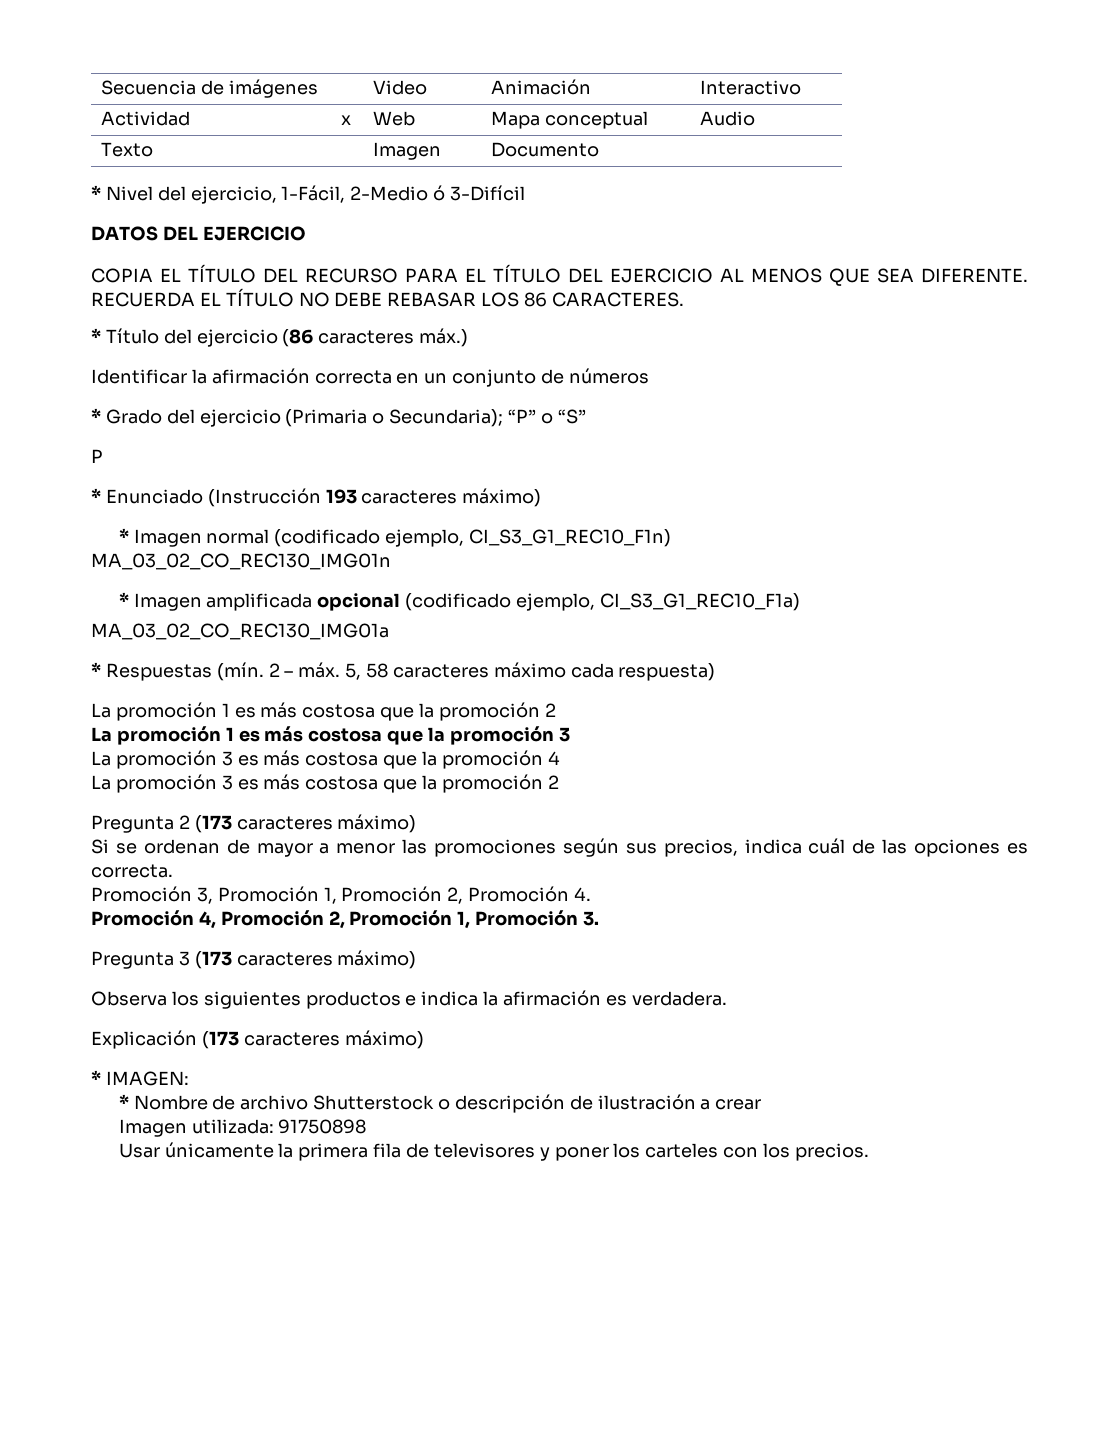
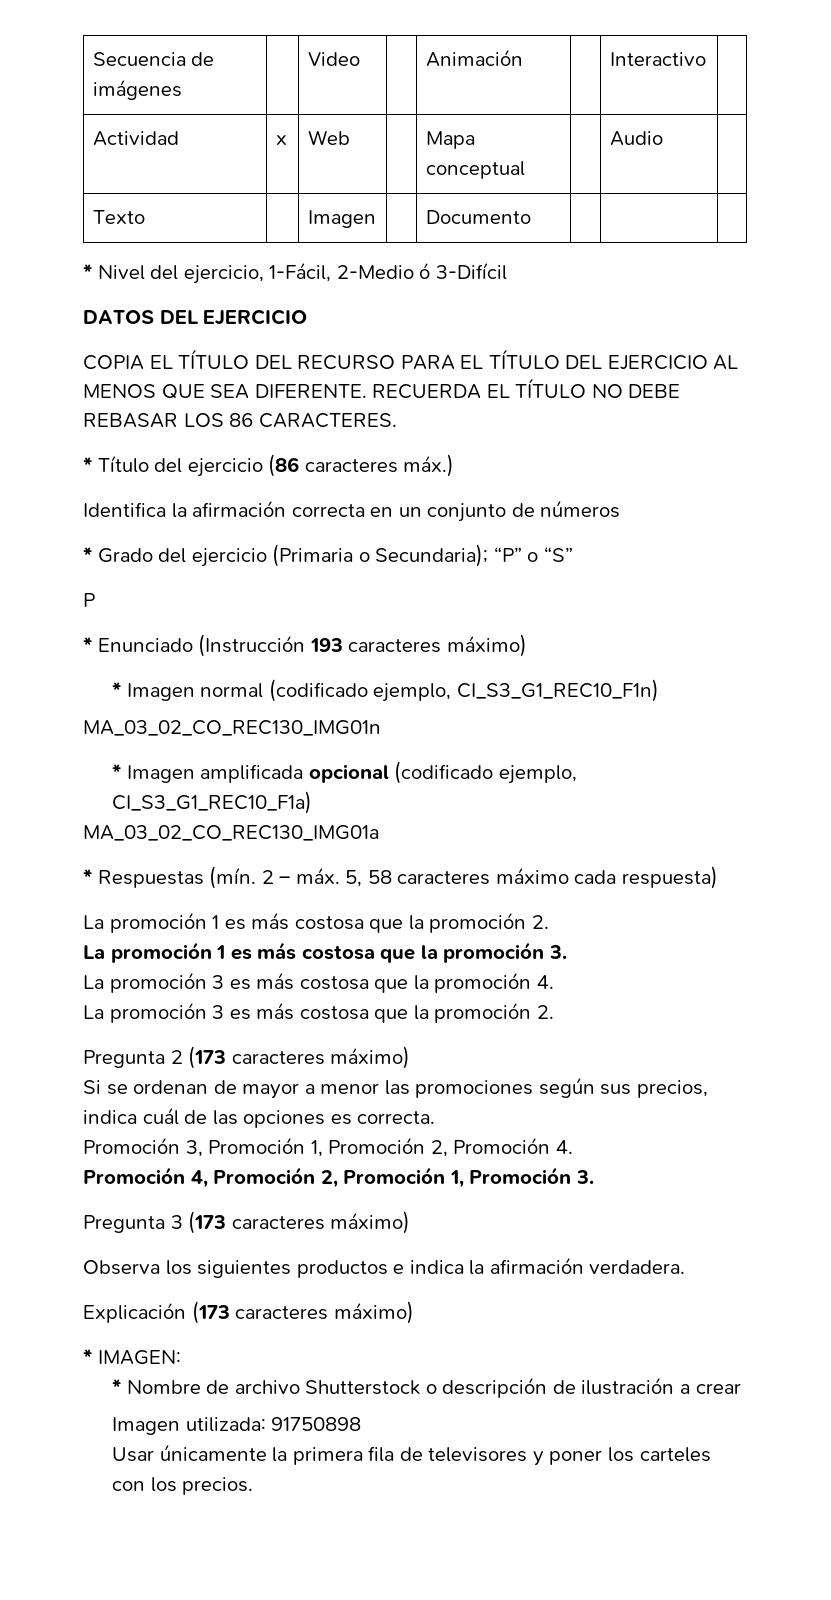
[91,369,187,384] Identificar -> [83,502,166,517] Identifica
[544,703,556,717] [91,726,570,745] [91,750,560,769] [91,774,559,793] 2 // La promoción 1 es más costosa que la promoción 3 // La promoción 3 es más costosa que la promoción 4 // La promoción 3 es más costosa que la promoción 2 -> [531,915,549,929] [83,942,567,963] [83,972,554,993] [83,1002,554,1023] 2. // La promoción 1 es más costosa que la promoción 3. // La promoción 3 es más costosa que la promoción 4. // La promoción 3 es más costosa que la promoción 2.
[605,995,627,1006] es -> (584, 1265) none

